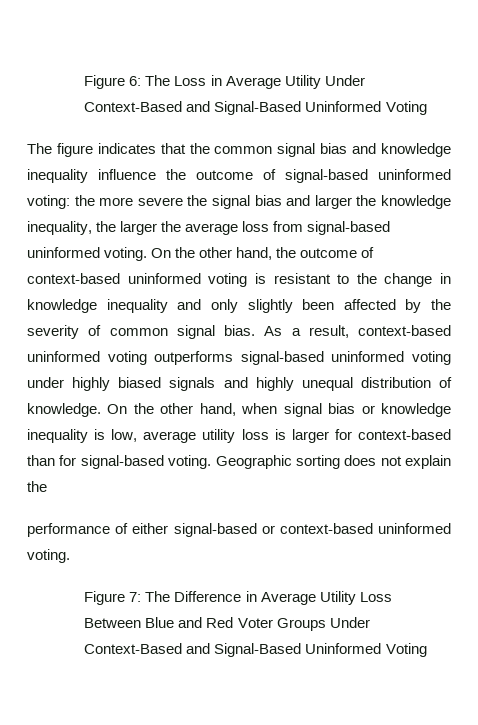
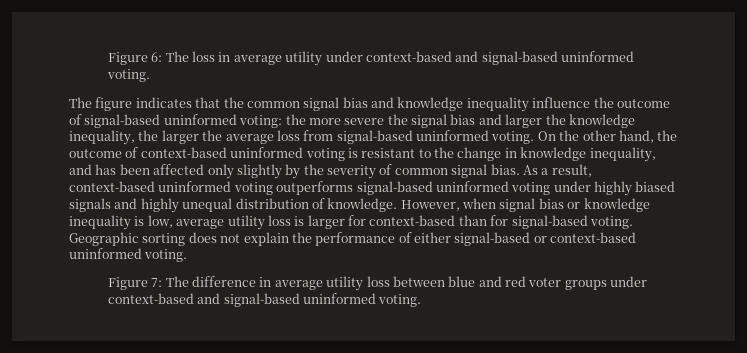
[174,75,365,89] [84,101,427,115] Loss in Average Utility Under Context-Based and Signal-Based Uninformed Voting -> [192,51,635,66] [106,69,150,82] loss in average utility under context-based and signal-based uninformed voting.
[106,299,396,313] inequality and only slightly been affected -> [589,147,656,162] [69,164,282,179] inequality, and has been affected only slightly
[107,403,236,416] On the other hand, -> [400,200,460,211] However,
(47, 486) // -> (312, 237) none
[174,591,392,605] [84,617,370,631] [84,643,427,657] Difference in Average Utility Loss Between Blue and Red Voter Groups Under Context-Based and Signal-Based Uninformed Voting -> [192,276,648,291] [107,293,422,307] difference in average utility loss between blue and red voter groups under context-based and signal-based uninformed voting.

